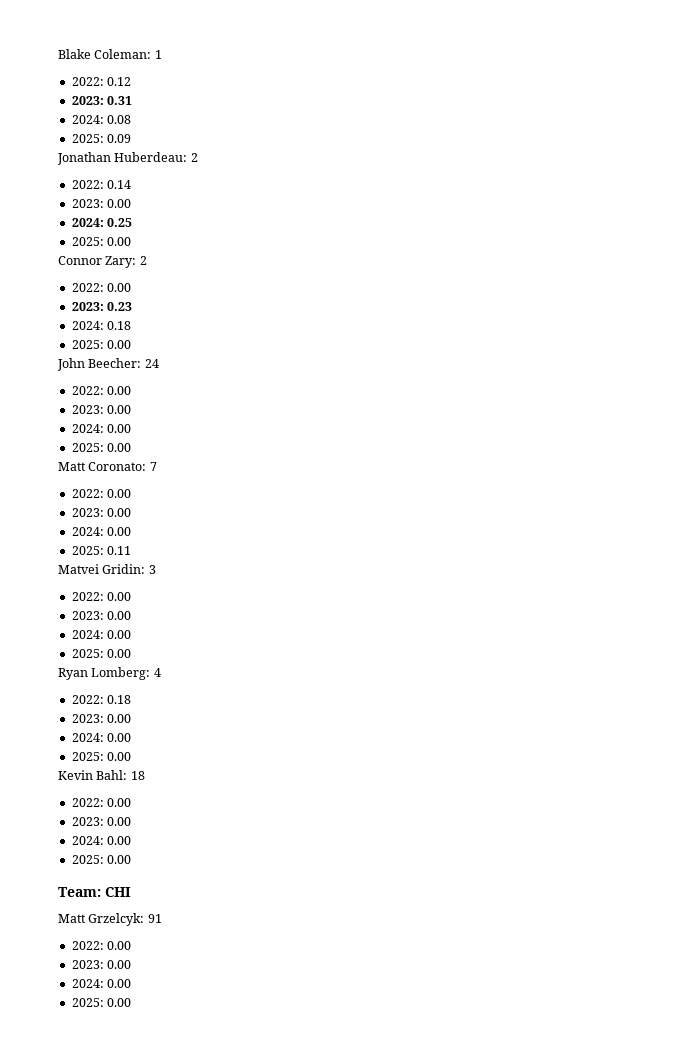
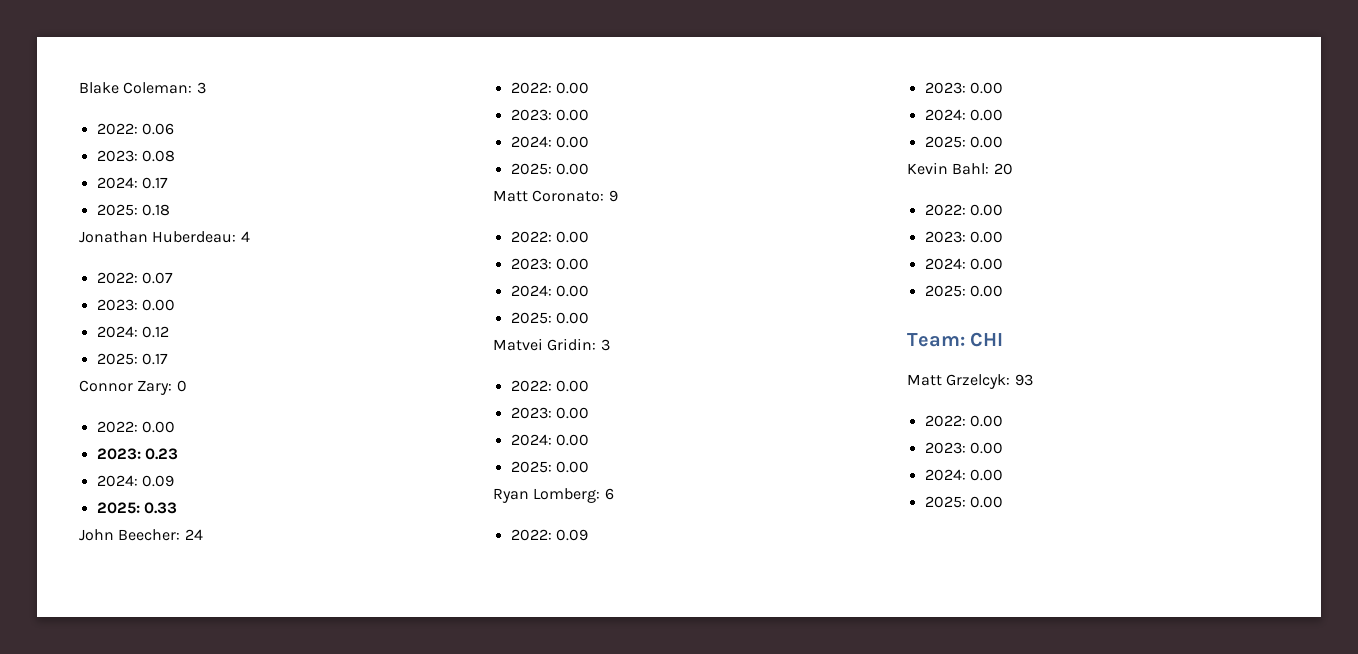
[154,50,162,59] [71,77,132,86] [71,96,133,105] [71,115,132,124] [71,134,132,143] 1 // 2022: 0.12 // 2023: 0.31 // 2024: 0.08 // 2025: 0.09 -> [196,82,206,94] [96,123,174,135] [96,150,175,162] [96,177,168,189] [96,204,170,216] 3 // 2022: 0.06 // 2023: 0.08 // 2024: 0.17 // 2025: 0.18
[190,153,198,162] [71,180,132,189] [71,199,132,208] [71,218,133,227] [71,237,132,246] 2 // 2022: 0.14 // 2023: 0.00 // 2024: 0.25 // 2025: 0.00 -> [240,231,250,242] [96,272,173,284] [96,299,175,311] [96,326,169,338] [96,353,168,365] 4 // 2022: 0.07 // 2023: 0.00 // 2024: 0.12 // 2025: 0.17
[139,256,147,265] 2 -> [176,380,187,392] 0
[107,321,132,330] [71,340,132,349] 0.18 // 2025: 0.00 -> [141,475,174,487] [96,502,177,514] 0.09 // 2025: 0.33
[149,462,157,471] [71,489,132,498] [71,508,132,517] [71,527,132,536] [71,546,132,555] 7 // 2022: 0.00 // 2023: 0.00 // 2024: 0.00 // 2025: 0.11 -> [608,190,618,202] [510,231,589,243] [510,258,589,270] [510,285,589,297] [510,312,589,324] 9 // 2022: 0.00 // 2023: 0.00 // 2024: 0.00 // 2025: 0.00
[153,668,161,677] [71,695,132,704] 4 // 2022: 0.18 -> [604,488,614,500] [510,529,588,541] 6 // 2022: 0.09
[130,771,145,780] 18 -> [993,163,1013,175] 20
[147,914,162,923] 91 -> [1014,374,1033,386] 93

